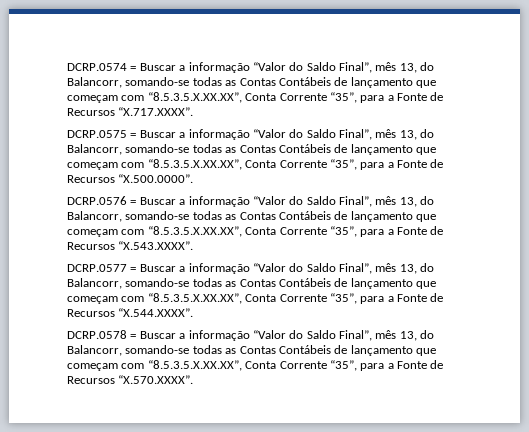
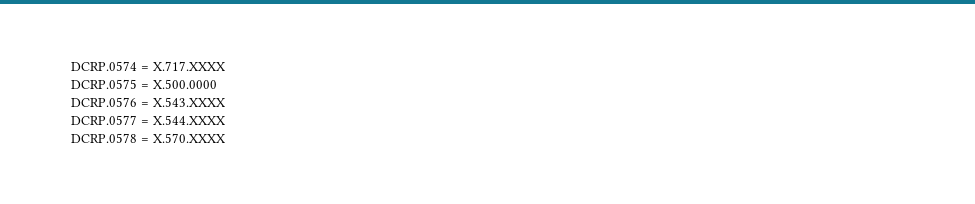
[139,62,435,73] [67,77,436,88] [67,92,444,103] [67,107,194,116] [67,129,435,140] [67,144,436,155] [67,159,444,170] [67,174,194,183] [67,196,435,207] [67,211,436,222] [67,226,444,237] [67,241,194,250] [67,263,435,274] [67,278,436,289] [67,293,444,304] [67,308,194,317] [67,330,435,341] [67,345,436,356] [67,360,444,371] [67,375,194,384] Buscar a informação “Valor do Saldo Final”, mês 13, do Balancorr, somando-se todas as Contas Contábeis de lançamento que começam com “8.5.3.5.X.XX.XX”, Conta Corrente “35”, para a Fonte de Recursos “X.717.XXXX”. // DCRP.0575 = Buscar a informação “Valor do Saldo Final”, mês 13, do Balancorr, somando-se todas as Contas Contábeis de lançamento que começam com “8.5.3.5.X.XX.XX”, Conta Corrente “35”, para a Fonte de Recursos “X.500.0000”. // DCRP.0576 = Buscar a informação “Valor do Saldo Final”, mês 13, do Balancorr, somando-se todas as Contas Contábeis de lançamento que começam com “8.5.3.5.X.XX.XX”, Conta Corrente “35”, para a Fonte de Recursos “X.543.XXXX”. // DCRP.0577 = Buscar a informação “Valor do Saldo Final”, mês 13, do Balancorr, somando-se todas as Contas Contábeis de lançamento que começam com “8.5.3.5.X.XX.XX”, Conta Corrente “35”, para a Fonte de Recursos “X.544.XXXX”. // DCRP.0578 = Buscar a informação “Valor do Saldo Final”, mês 13, do Balancorr, somando-se todas as Contas Contábeis de lançamento que começam com “8.5.3.5.X.XX.XX”, Conta Corrente “35”, para a Fonte de Recursos “X.570.XXXX”. -> [153,61,226,71] [71,79,217,89] [71,97,226,107] [71,115,226,125] [71,133,226,143] X.717.XXXX // DCRP.0575 = X.500.0000 // DCRP.0576 = X.543.XXXX // DCRP.0577 = X.544.XXXX // DCRP.0578 = X.570.XXXX

